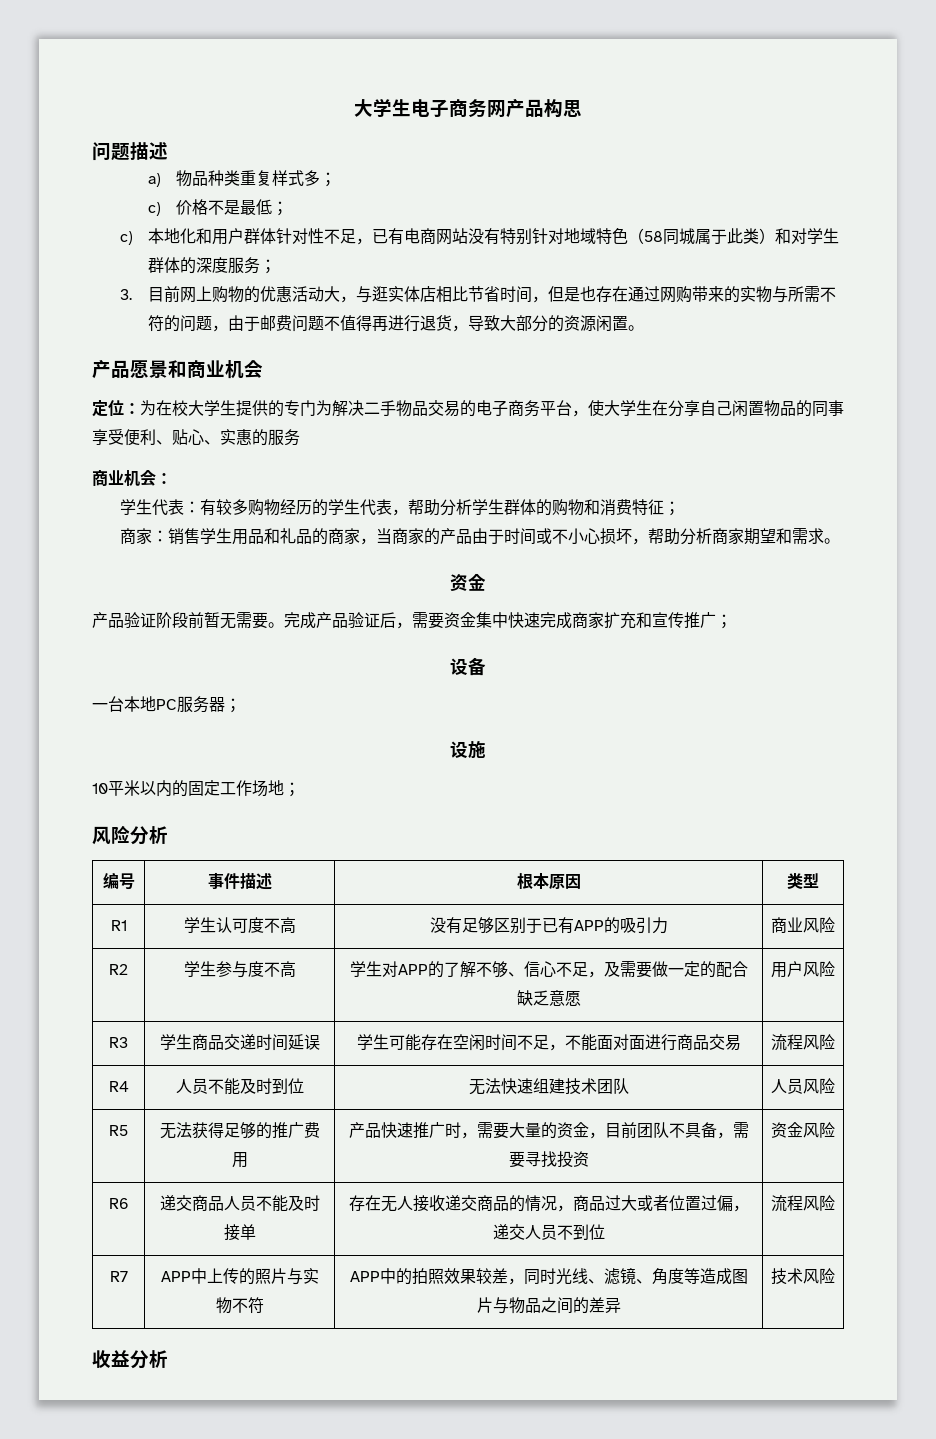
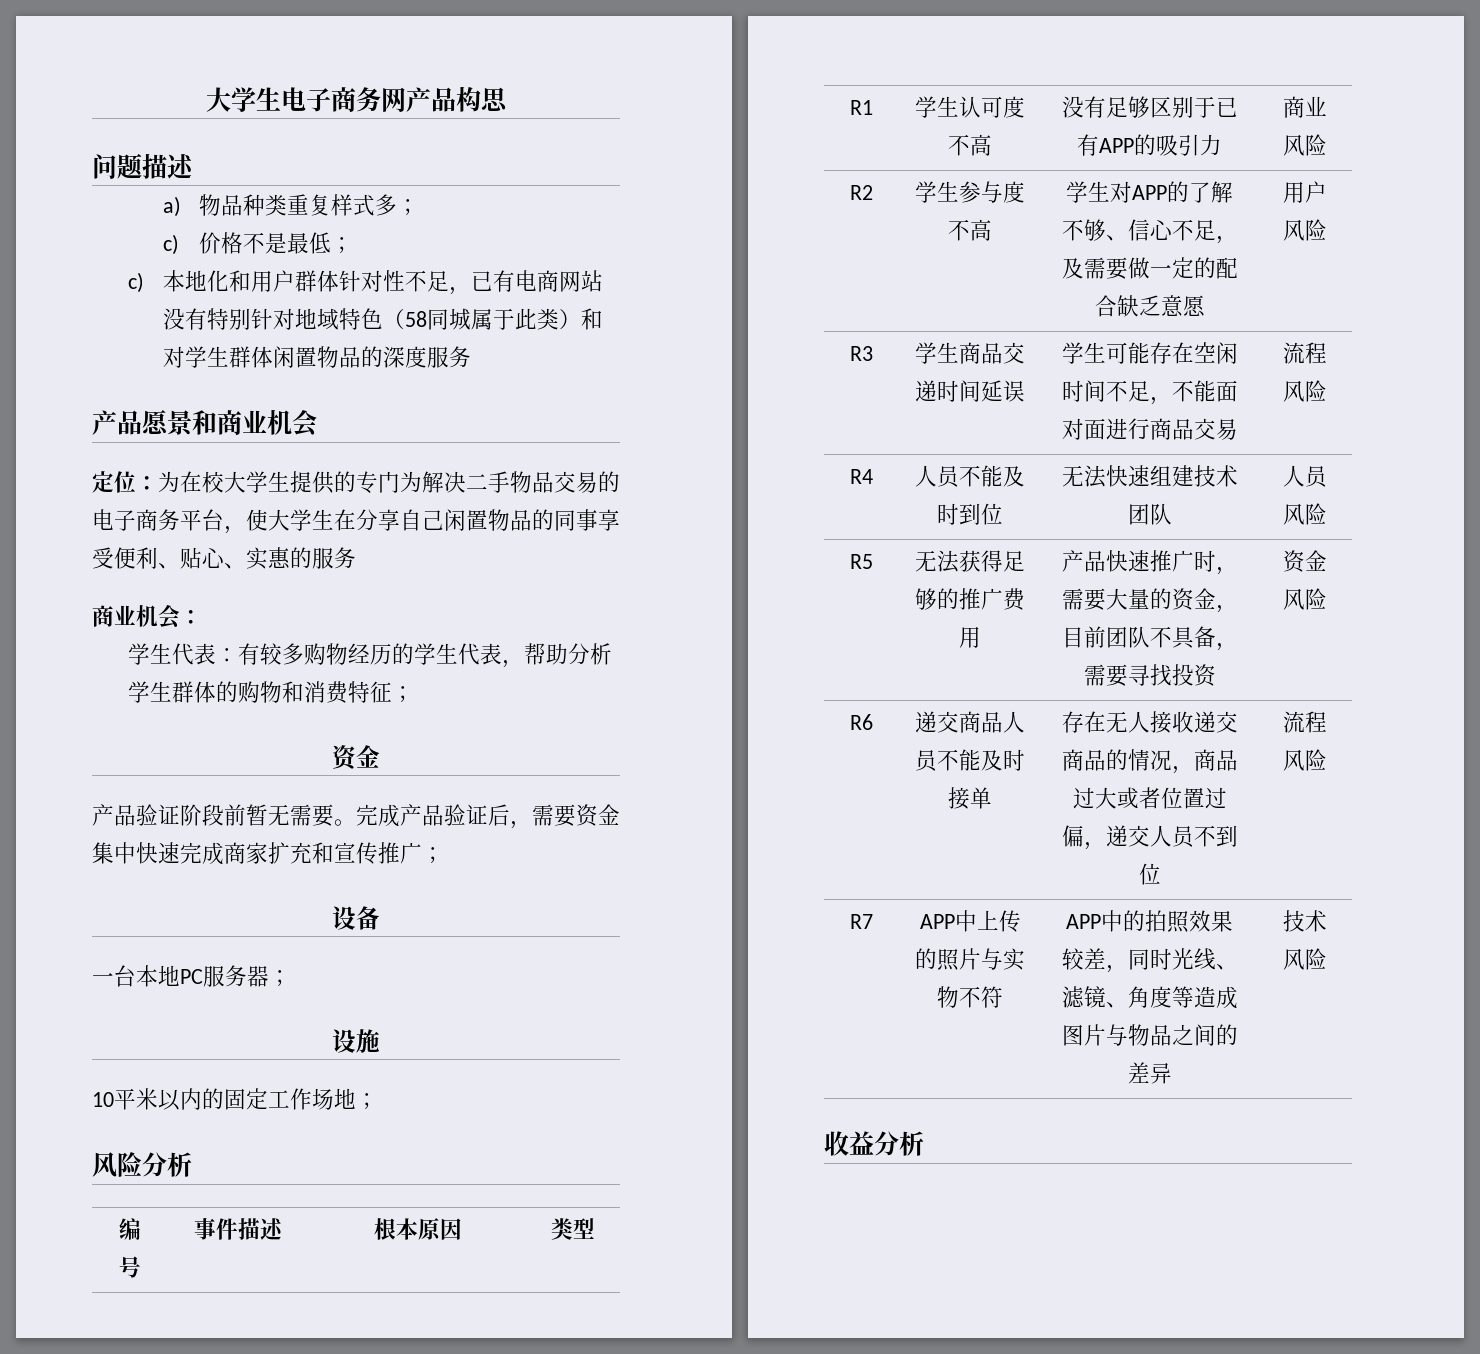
(181, 265) none -> [273,346,362,368] 闲置物品
[260,259,277,274] [120,286,837,303] [148,315,645,332] ； // 3.目前网上购物的优惠活动大，与逛实体店相比节省时间，但是也存在通过网购带来的实物与所需不符的问题，由于邮费问题不值得再进行退货，导致大部分的资源闲置。 -> (472, 357) none
[120,528,841,545] // 商家：销售学生用品和礼品的商家，当商家的产品由于时间或不小心损坏，帮助分析商家期望和需求。 -> (414, 694) none

